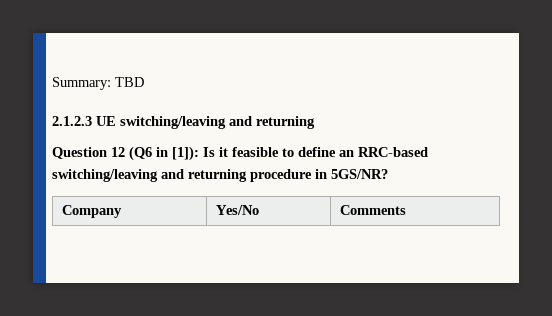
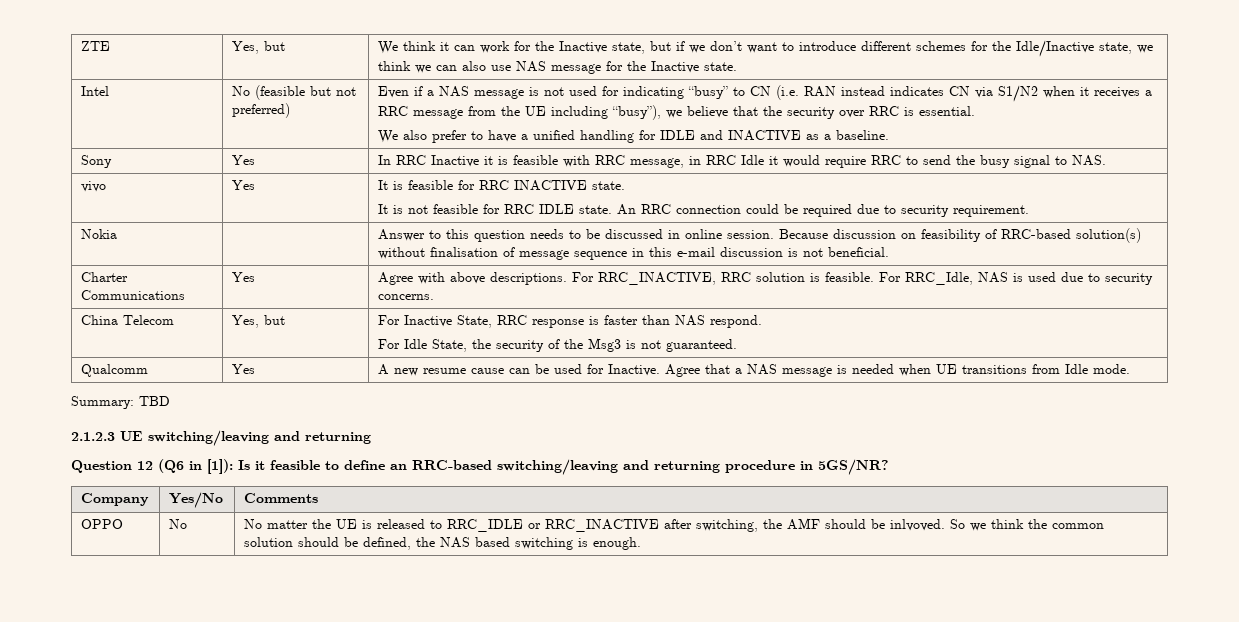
(52, 83) none -> [81,41,111,51] [232,41,286,54] [378,40,1154,57] [378,61,738,74] [81,86,110,96] [232,85,357,100] [232,103,291,118] [378,85,1153,102] [378,105,976,120] [378,130,890,143] [81,155,113,168] [232,155,256,165] [378,155,1107,168] [81,181,107,192] [232,180,256,190] [378,180,626,191] [378,204,1030,217] [81,229,118,239] [378,228,1142,243] [378,247,890,260] [81,272,129,282] [81,290,186,300] [232,272,256,282] [378,272,1154,285] [378,294,435,300] [81,315,175,325] [232,315,286,328] [378,315,763,328] [378,338,738,352] [81,364,149,377] [232,364,256,374] [378,364,1131,377] ZTE | Yes, but | We think it can work for the Inactive state, but if we don’t want to introduce different schemes for the Idle/Inactive state, we think we can also use NAS message for the Inactive state. // Intel | No (feasible but not preferred) | Even if a NAS message is not used for indicating “busy” to CN (i.e. RAN instead indicates CN via S1/N2 when it receives a RRC message from the UE including “busy”), we believe that the security over RRC is essential. // We also prefer to have a unified handling for IDLE and INACTIVE as a baseline. // Sony | Yes | In RRC Inactive it is feasible with RRC message, in RRC Idle it would require RRC to send the busy signal to NAS. // vivo | Yes | It is feasible for RRC INACTIVE state. // It is not feasible for RRC IDLE state. An RRC connection could be required due to security requirement. // Nokia | | Answer to this question needs to be discussed in online session. Because discussion on feasibility of RRC-based solution(s) without finalisation of message sequence in this e-mail discussion is not beneficial. // Charter Communications | Yes | Agree with above descriptions. For RRC_INACTIVE, RRC solution is feasible. For RRC_Idle, NAS is used due to security concerns. // China Telecom | Yes, but | For Inactive State, RRC response is faster than NAS respond. // For Idle State, the security of the Msg3 is not guaranteed. // Qualcomm | Yes | A new resume cause can be used for Inactive. Agree that a NAS message is needed when UE transitions from Idle mode. //
(406, 210) none -> [81,519,124,529] [169,519,188,529] [244,518,1105,532] [244,537,642,550] // OPPO | No | No matter the UE is released to RRC_IDLE or RRC_INACTIVE after switching, the AMF should be inlvoved. So we think the common solution should be defined, the NAS based switching is enough.

